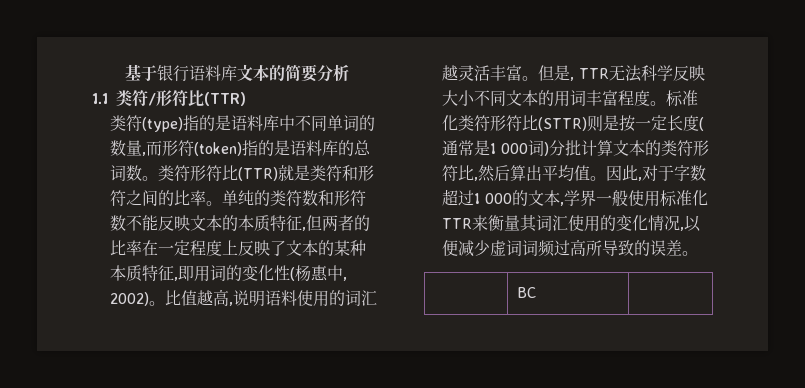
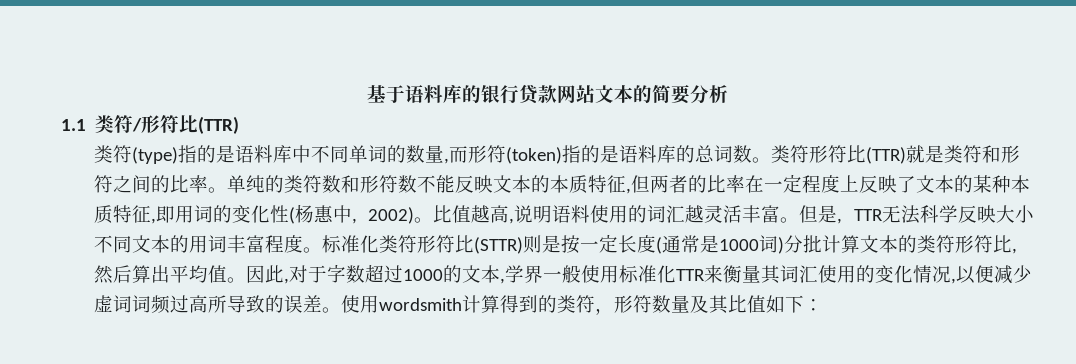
[156,65,237,82] 银行语料库 -> [405,84,595,105] 语料库的银行贷款网站
[490,143,529,154] 1 000 -> [718,239,759,251] 1000
[474,193,513,204] 1 000 -> [402,269,443,281] 1000
[516,287,536,298] // | BC | -> [340,295,823,315] 使用wordsmith计算得到的类符，形符数量及其比值如下：

